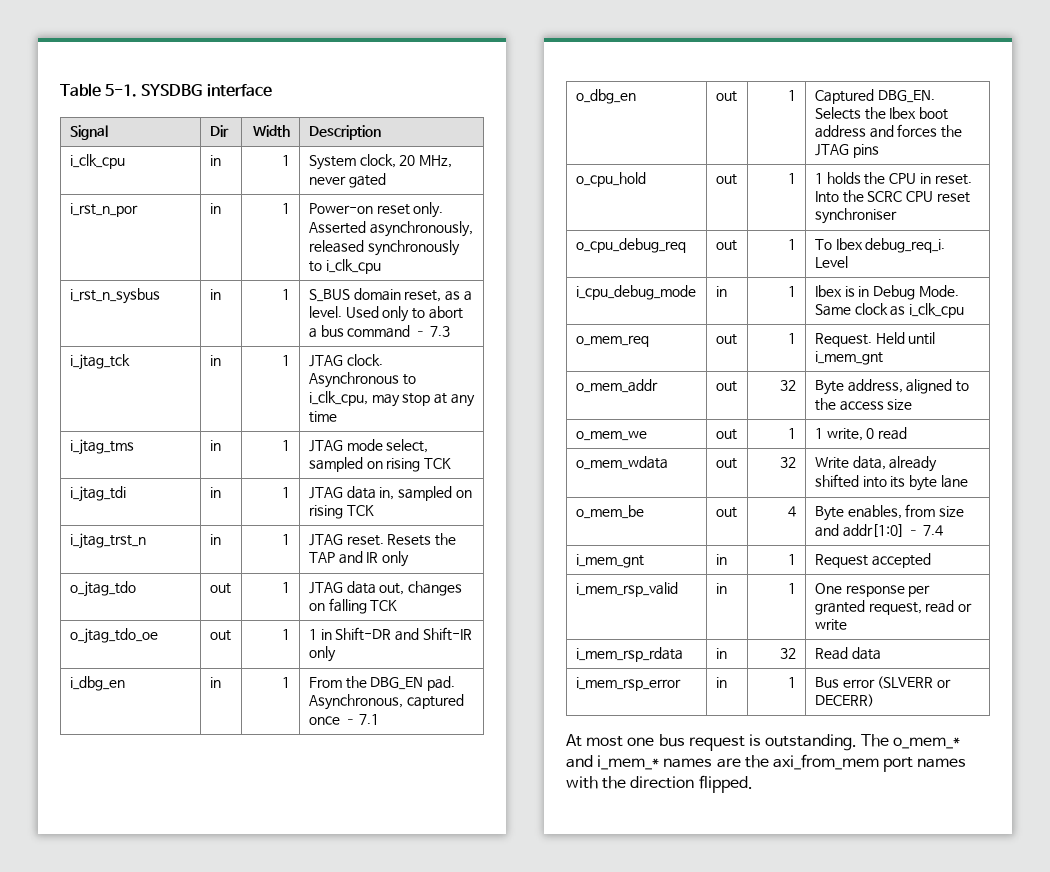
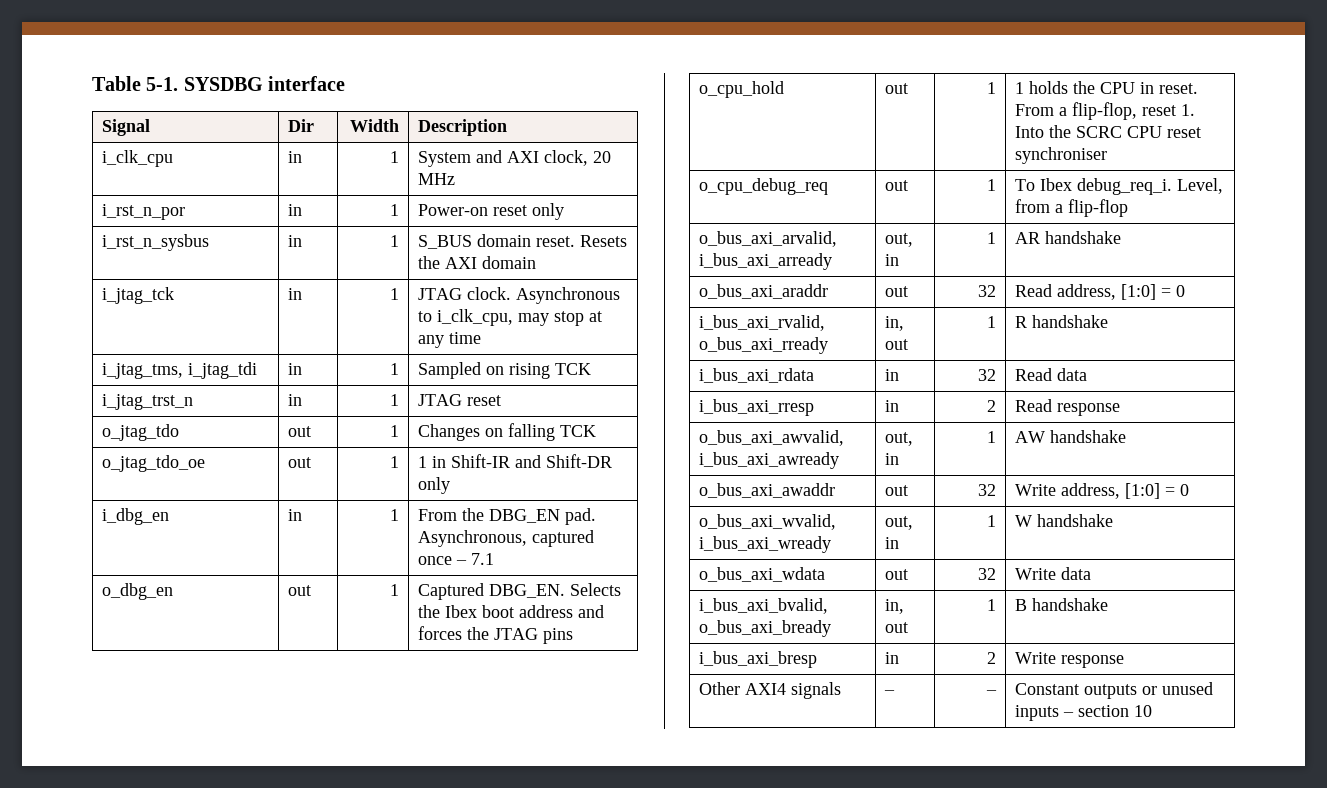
[359,154,453,168] [308,173,386,188] clock, 20 MHz, never gated -> [476,150,612,166] [418,173,456,185] and AXI clock, 20 MHz
[413,202,444,218] [308,221,473,237] [308,240,460,256] [308,259,381,274] only. Asserted asynchronously, released synchronously to i_clk_cpu -> [532,203,565,220] only
[404,290,472,302] [308,306,463,322] [308,325,450,338] reset, as a level. Used only to abort a bus command – 7.3 -> [536,235,628,247] [418,256,537,269] reset. Resets the AXI domain
[69,439,134,455] [209,440,221,451] [282,440,291,451] [308,439,429,453] [308,457,452,472] i_jtag_tms | in | 1 | JTAG mode select, sampled on rising TCK // -> [102,363,184,379] i_jtag_tms,
[308,486,453,501] JTAG data in, sampled -> [418,362,482,379] Sampled
[346,533,457,546] [308,551,410,567] reset. Resets the TAP and IR only -> [467,395,502,406] reset
[308,581,463,596] JTAG data out, changes -> [418,424,481,441] Changes
[335,627,472,641] Shift-DR and Shift-IR -> [451,454,613,468] Shift-IR and Shift-DR
(972, 179) none -> [1015,102,1196,120] From a flip-flop, reset 1.
[814,256,848,268] [575,285,696,300] [715,286,727,297] [788,286,797,297] [814,285,959,300] [814,303,965,318] [575,335,649,347] [715,334,737,345] [788,333,797,344] [814,332,936,347] [814,351,883,365] [575,379,658,393] [715,381,737,392] [780,380,797,391] [814,379,970,395] [814,398,913,411] [575,431,647,441] [715,429,737,440] [788,428,797,439] [814,427,908,441] [575,456,668,470] [715,458,737,469] [780,457,797,468] [814,456,938,472] [814,474,968,491] [575,505,644,519] [715,507,737,518] [788,506,797,517] [814,504,965,521] [814,524,944,537] [575,554,644,568] [715,554,727,565] [788,554,797,565] [814,553,931,568] [575,582,678,597] [715,583,727,594] [788,583,797,594] [814,583,931,597] [814,600,973,615] [814,619,847,631] [575,647,683,662] Level // i_cpu_debug_mode | in | 1 | Ibex is in Debug Mode. Same clock as i_clk_cpu // o_mem_req | out | 1 | Request. Held until i_mem_gnt // o_mem_addr | out | 32 | Byte address, aligned to the access size // o_mem_we | out | 1 | 1 write, 0 read // o_mem_wdata | out | 32 | Write data, already shifted into its byte lane // o_mem_be | out | 4 | Byte enables, from size and addr[1:0] – 7.4 // i_mem_gnt | in | 1 | Request accepted // i_mem_rsp_valid | in | 1 | One response per granted request, read or write // i_mem_rsp_rdata -> [1177,178,1224,194] [1015,199,1129,217] [699,231,838,247] [699,253,833,270] [885,233,914,247] [885,254,900,266] [986,232,996,244] [1015,231,1122,244] [699,284,829,299] [885,286,909,297] [977,285,996,297] [1015,284,1186,300] [699,315,826,331] [699,337,829,354] [885,316,905,331] [885,339,909,350] [986,316,996,328] [1015,315,1109,328] [699,368,815,383] Level, from a flip-flop // o_bus_axi_arvalid, i_bus_axi_arready | out, in | 1 | AR handshake // o_bus_axi_araddr | out | 32 | Read address, [1:0] = 0 // i_bus_axi_rvalid, o_bus_axi_rready | in, out | 1 | R handshake // i_bus_axi_rdata
[575,677,681,691] [715,677,727,688] [788,677,797,688] [814,676,952,689] [814,694,874,707] [566,734,961,751] [566,754,967,772] [566,775,753,793] i_mem_rsp_error | in | 1 | Bus error (SLVERR or DECERR) // At most one bus request is outstanding. The o_mem_* and i_mem_* names are the axi_from_mem port names with the direction flipped. -> [699,399,815,416] [885,400,900,412] [986,400,996,412] [1015,399,1121,416] [699,430,845,446] [699,452,840,469] [885,432,914,446] [885,453,900,465] [986,431,996,443] [1015,430,1127,443] [699,483,836,498] [885,485,909,496] [977,484,996,496] [1015,483,1190,499] [699,514,837,530] [699,536,832,553] [885,516,914,530] [885,537,900,549] [986,515,996,527] [1015,514,1114,527] [699,567,826,582] [885,569,909,580] [977,568,996,580] [1015,567,1092,580] [699,598,829,614] [699,620,832,637] [885,599,905,614] [885,622,909,633] [986,599,996,611] [1015,598,1109,611] [699,651,818,668] [885,652,900,664] [986,652,996,664] [1015,652,1125,668] [699,682,842,699] [884,690,896,695] [985,690,997,695] [1015,682,1214,699] [1015,705,1153,721] i_bus_axi_rresp | in | 2 | Read response // o_bus_axi_awvalid, i_bus_axi_awready | out, in | 1 | AW handshake // o_bus_axi_awaddr | out | 32 | Write address, [1:0] = 0 // o_bus_axi_wvalid, i_bus_axi_wready | out, in | 1 | W handshake // o_bus_axi_wdata | out | 32 | Write data // i_bus_axi_bvalid, o_bus_axi_bready | in, out | 1 | B handshake // i_bus_axi_bresp | in | 2 | Write response // Other AXI4 signals | – | – | Constant outputs or unused inputs – section 10

